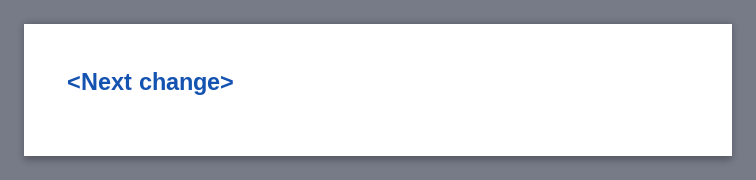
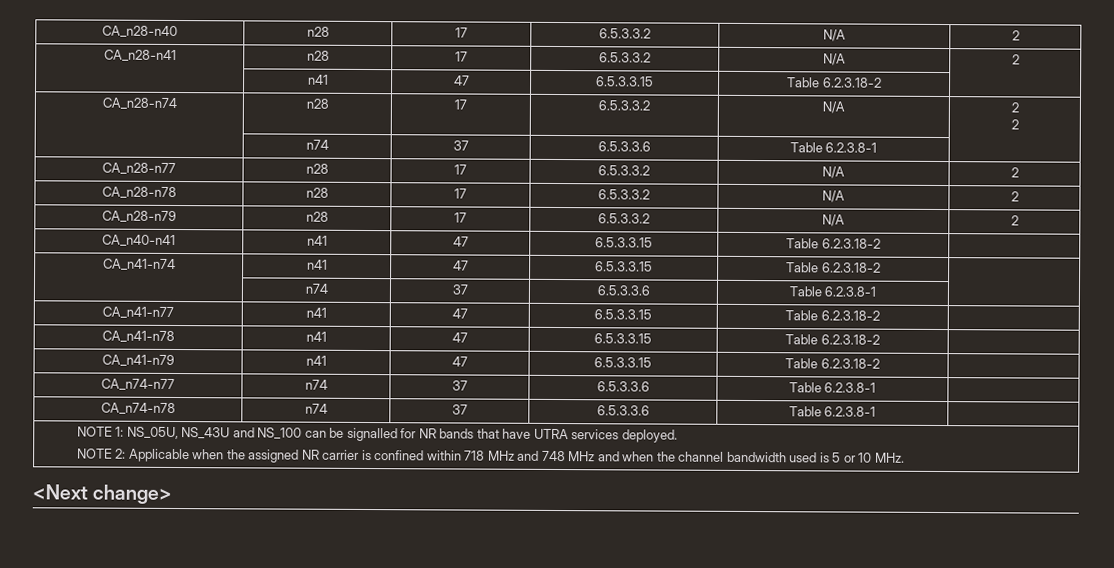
(67, 81) none -> [102,25,178,39] [306,26,330,37] [455,27,468,38] [599,28,651,39] [823,29,846,42] [1011,30,1020,41] [103,49,177,63] [306,50,330,61] [455,51,468,62] [599,52,651,63] [823,53,846,66] [1011,54,1020,65] [307,74,329,85] [453,75,470,86] [596,76,654,87] [787,77,882,88] [101,97,177,111] [305,98,329,109] [454,99,467,110] [598,100,650,111] [822,101,845,114] [1010,102,1019,113] [1010,119,1019,130] [305,139,329,150] [452,140,469,151] [597,141,651,152] [789,142,878,153] [102,162,176,176] [305,163,329,174] [454,164,467,175] [598,165,650,176] [822,166,845,179] [1010,167,1019,178] [101,186,177,200] [305,187,329,198] [454,188,467,199] [598,189,650,200] [822,190,845,203] [1010,191,1019,202] [101,210,177,224] [305,211,329,222] [454,212,467,223] [598,213,650,224] [822,214,845,227] [1010,215,1019,226] [102,234,176,248] [306,235,328,246] [452,236,469,247] [595,237,653,248] [786,238,881,249] [102,258,176,272] [306,259,328,270] [452,260,469,271] [595,261,653,272] [786,262,881,273] [304,283,328,294] [451,284,468,295] [596,285,650,296] [788,286,877,297] [102,306,174,319] [305,307,327,318] [451,308,468,319] [594,309,652,320] [785,310,880,321] [101,330,175,343] [305,331,327,342] [451,332,468,343] [594,333,652,344] [785,334,880,345] [101,354,175,367] [305,355,327,366] [451,356,468,367] [594,357,652,368] [785,358,880,369] [101,378,175,391] [304,379,328,390] [451,380,468,391] [596,381,650,392] [788,382,877,393] [100,402,176,416] [304,403,328,414] [451,404,468,415] [596,405,650,416] [788,406,877,417] [76,426,678,443] [76,448,905,463] CA_n28-n40 | n28 | 17 | 6.5.3.3.2 | N/A | 2 // CA_n28-n41 | n28 | 17 | 6.5.3.3.2 | N/A | 2 // | n41 | 47 | 6.5.3.3.15 | Table 6.2.3.18-2 | // CA_n28-n74 | n28 | 17 | 6.5.3.3.2 | N/A | 2 // 2 // | n74 | 37 | 6.5.3.3.6 | Table 6.2.3.8-1 | // CA_n28-n77 | n28 | 17 | 6.5.3.3.2 | N/A | 2 // CA_n28-n78 | n28 | 17 | 6.5.3.3.2 | N/A | 2 // CA_n28-n79 | n28 | 17 | 6.5.3.3.2 | N/A | 2 // CA_n40-n41 | n41 | 47 | 6.5.3.3.15 | Table 6.2.3.18-2 | // CA_n41-n74 | n41 | 47 | 6.5.3.3.15 | Table 6.2.3.18-2 | // | n74 | 37 | 6.5.3.3.6 | Table 6.2.3.8-1 | // CA_n41-n77 | n41 | 47 | 6.5.3.3.15 | Table 6.2.3.18-2 | // CA_n41-n78 | n41 | 47 | 6.5.3.3.15 | Table 6.2.3.18-2 | // CA_n41-n79 | n41 | 47 | 6.5.3.3.15 | Table 6.2.3.18-2 | // CA_n74-n77 | n74 | 37 | 6.5.3.3.6 | Table 6.2.3.8-1 | // CA_n74-n78 | n74 | 37 | 6.5.3.3.6 | Table 6.2.3.8-1 | // NOTE 1: NS_05U, NS_43U and NS_100 can be signalled for NR bands that have UTRA services deployed. // NOTE 2: Applicable when the assigned NR carrier is confined within 718 MHz and 748 MHz and when the channel bandwidth used is 5 or 10 MHz. //

